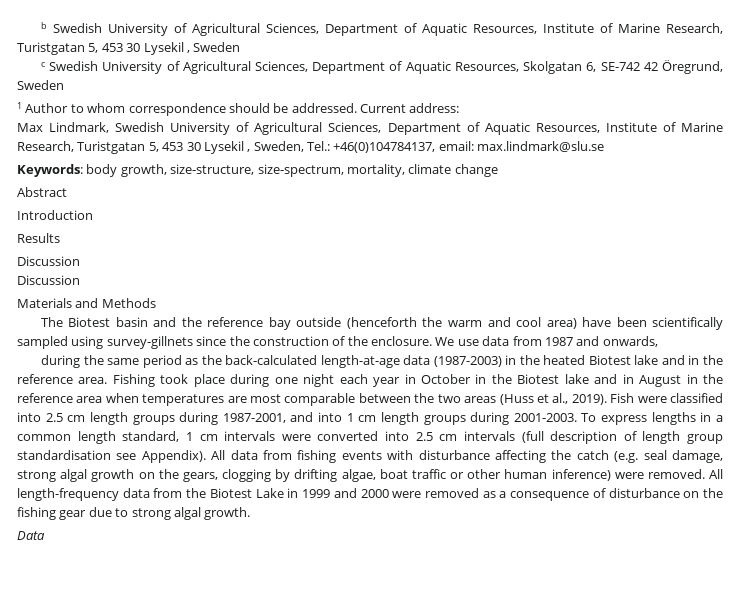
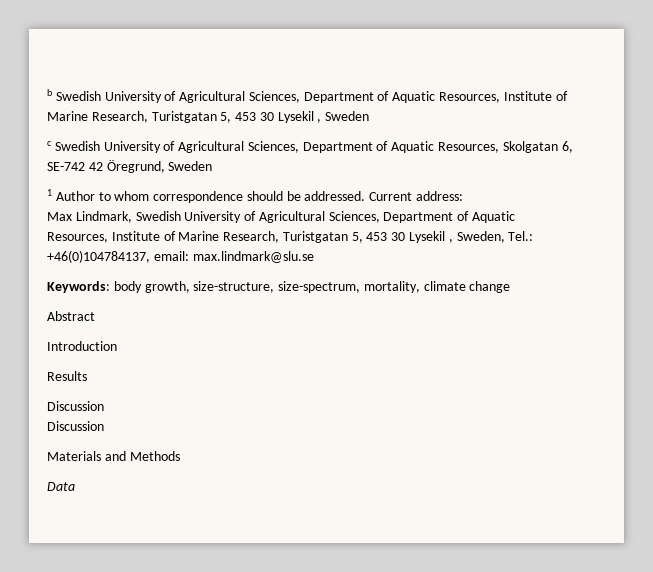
[40,317,723,330] [17,336,658,349] [40,355,723,368] [17,374,724,387] [17,393,723,406] [17,412,724,425] [17,431,723,444] [17,450,723,463] [17,469,723,482] [17,488,723,501] [17,507,251,520] // The Biotest basin and the reference bay outside (henceforth the warm and cool area) have been scientifically sampled using survey-gillnets since the construction of the enclosure. We use data from 1987 and onwards, // during the same period as the back-calculated length-at-age data (1987-2003) in the heated Biotest lake and in the reference area. Fishing took place during one night each year in October in the Biotest lake and in August in the reference area when temperatures are most comparable between the two areas (Huss et al., 2019). Fish were classified into 2.5 cm length groups during 1987-2001, and into 1 cm length groups during 2001-2003. To express lengths in a common length standard, 1 cm intervals were converted into 2.5 cm intervals (full description of length group standardisation see Appendix). All data from fishing events with disturbance affecting the catch (e.g. seal damage, strong algal growth on the gears, clogging by drifting algae, boat traffic or other human inference) were removed. All length-frequency data from the Biotest Lake in 1999 and 2000 were removed as a consequence of disturbance on the fishing gear due to strong algal growth. -> (180, 456) none

